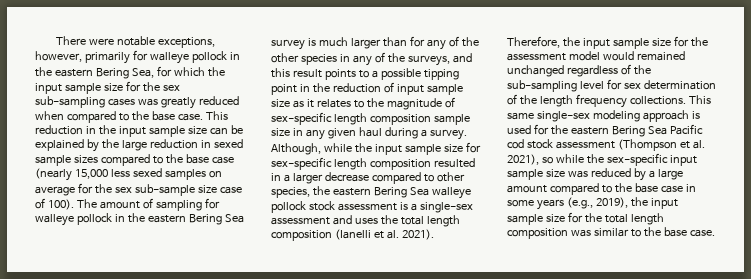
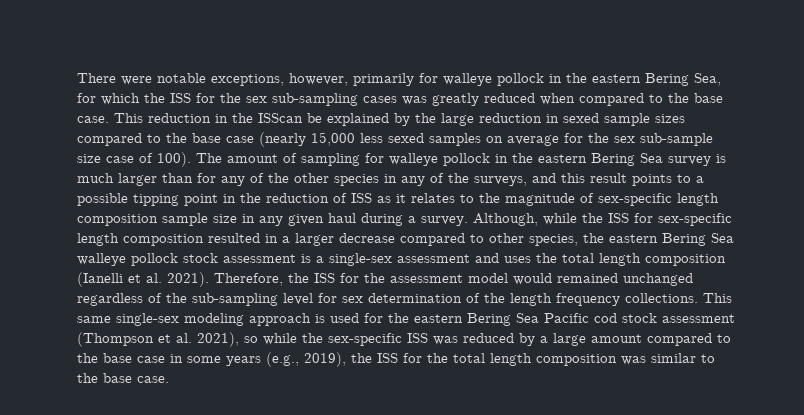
[35,83,123,94] input sample size -> [170,93,191,103] ISS
[118,126,228,137] input sample size can -> [258,113,303,123] ISScan
[396,84,463,95] [271,99,290,107] input sample size -> [351,193,372,203] ISS
[374,144,463,155] input sample size -> [608,213,629,223] ISS
[582,38,671,49] input sample size -> [314,273,335,283] ISS
[669,155,697,166] [507,169,565,180] input sample size -> [407,333,428,343] ISS
[650,198,678,209] [507,214,565,225] input sample size -> [377,353,398,363] ISS

